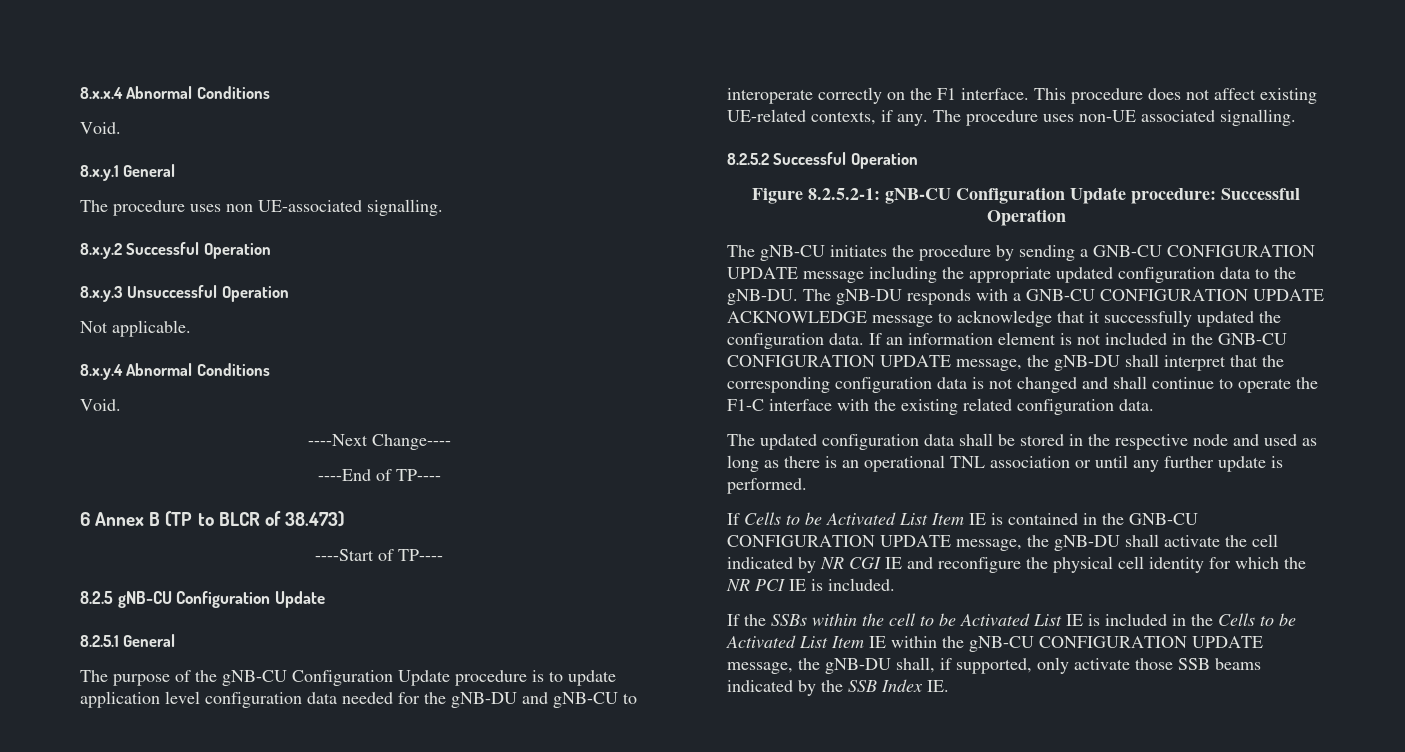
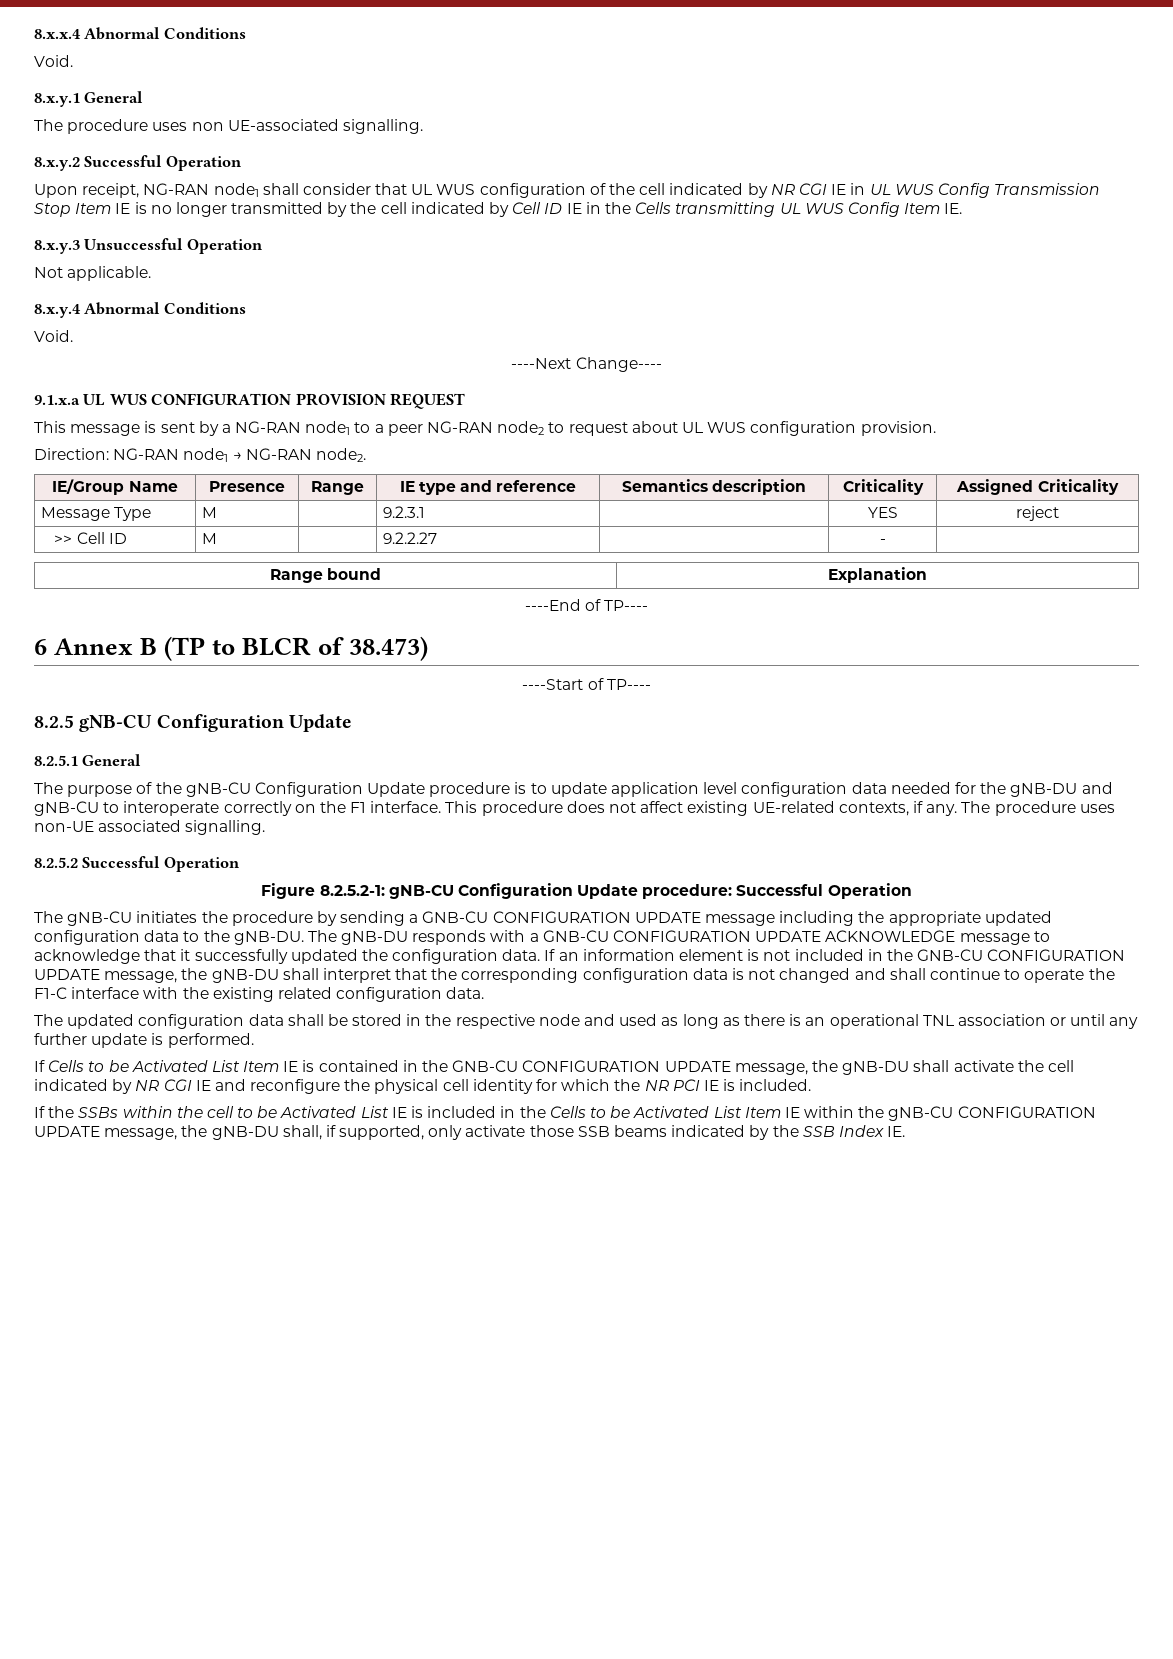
(271, 251) none -> [34,183,1101,198] [34,202,963,217] // Upon receipt, NG-RAN node1 shall consider that UL WUS configuration of the cell indicated by NR CGI IE in UL WUS Config Transmission Stop Item IE is no longer transmitted by the cell indicated by Cell ID IE in the Cells transmitting UL WUS Config Item IE.
(451, 442) none -> [34,393,466,409] [34,421,936,436] [34,448,366,462] [52,479,178,495] [209,481,285,492] [311,481,364,495] [399,480,577,495] [621,479,807,495] [842,479,924,495] [956,479,1119,495] [40,507,151,521] [201,507,217,518] [382,506,425,518] [867,507,898,518] [1016,506,1059,521] [54,532,127,544] [201,533,217,544] [382,532,437,544] [879,539,886,544] [269,568,382,583] [828,567,928,583] // 9.1.x.a UL WUS CONFIGURATION PROVISION REQUEST // This message is sent by a NG-RAN node1 to a peer NG-RAN node2 to request about UL WUS configuration provision. // Direction: NG-RAN node1 → NG-RAN node2. // IE/Group Name | Presence | Range | IE type and reference | Semantics description | Criticality | Assigned Criticality // Message Type | M | | 9.2.3.1 | | YES | reject // >> Cell ID | M | | 9.2.2.27 | | - | // Range bound | Explanation

